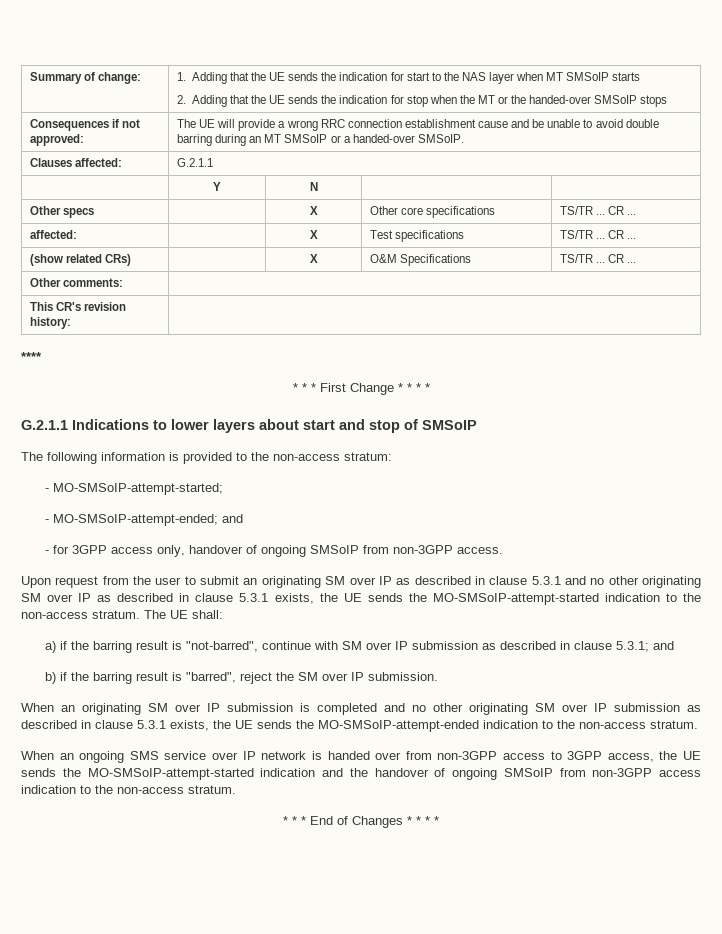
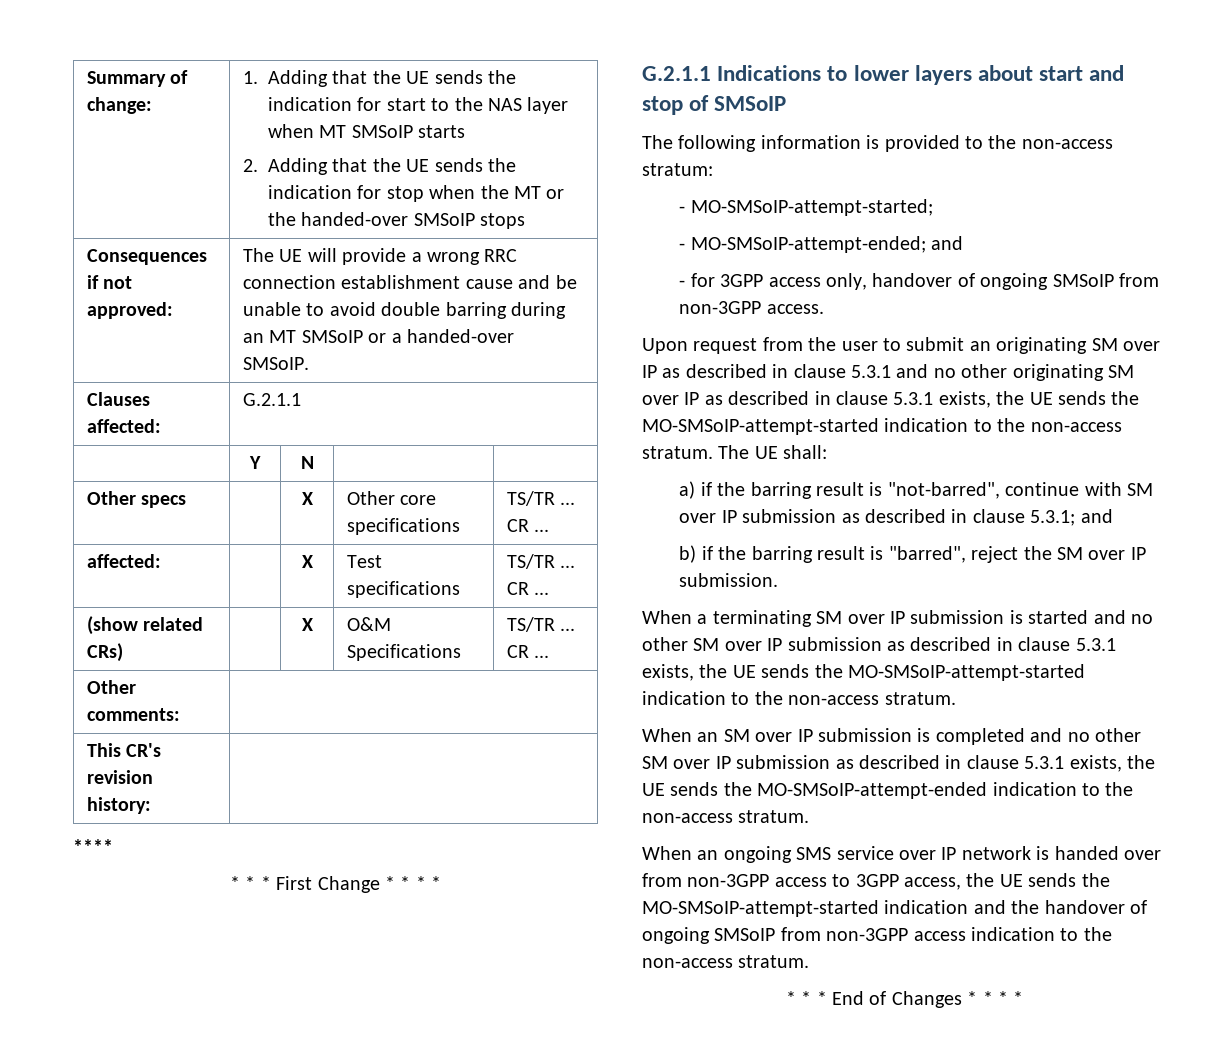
[21,703,141,715] // When an originating -> [642,610,1153,627] [642,637,1116,651] [642,664,1085,681] [642,691,956,705] [642,728,719,742] // When a terminating SM over IP submission is started and no other SM over IP submission as described in clause 5.3.1 exists, the UE sends the MO-SMSoIP-attempt-started indication to the non-access stratum. // When an
[469,703,528,715] originating -> (1141, 735) none

